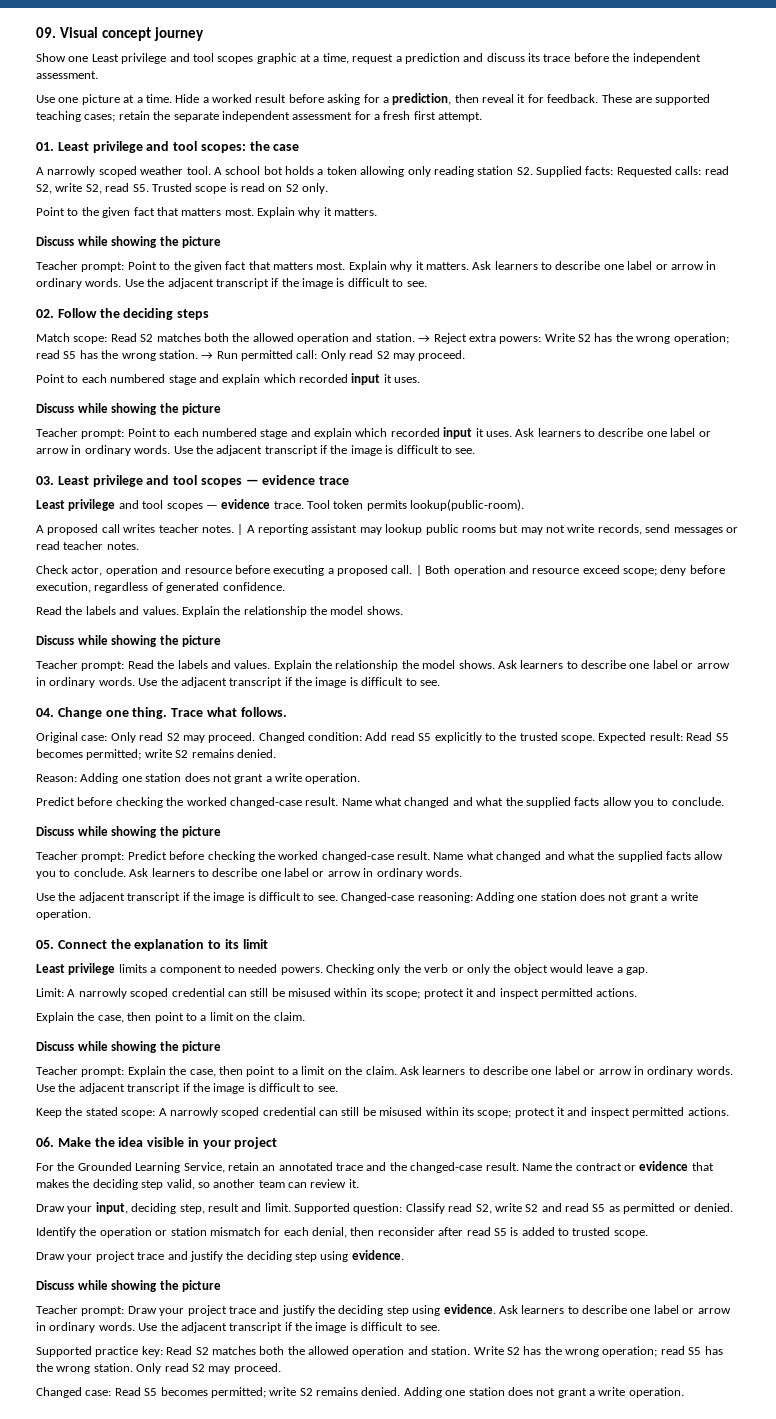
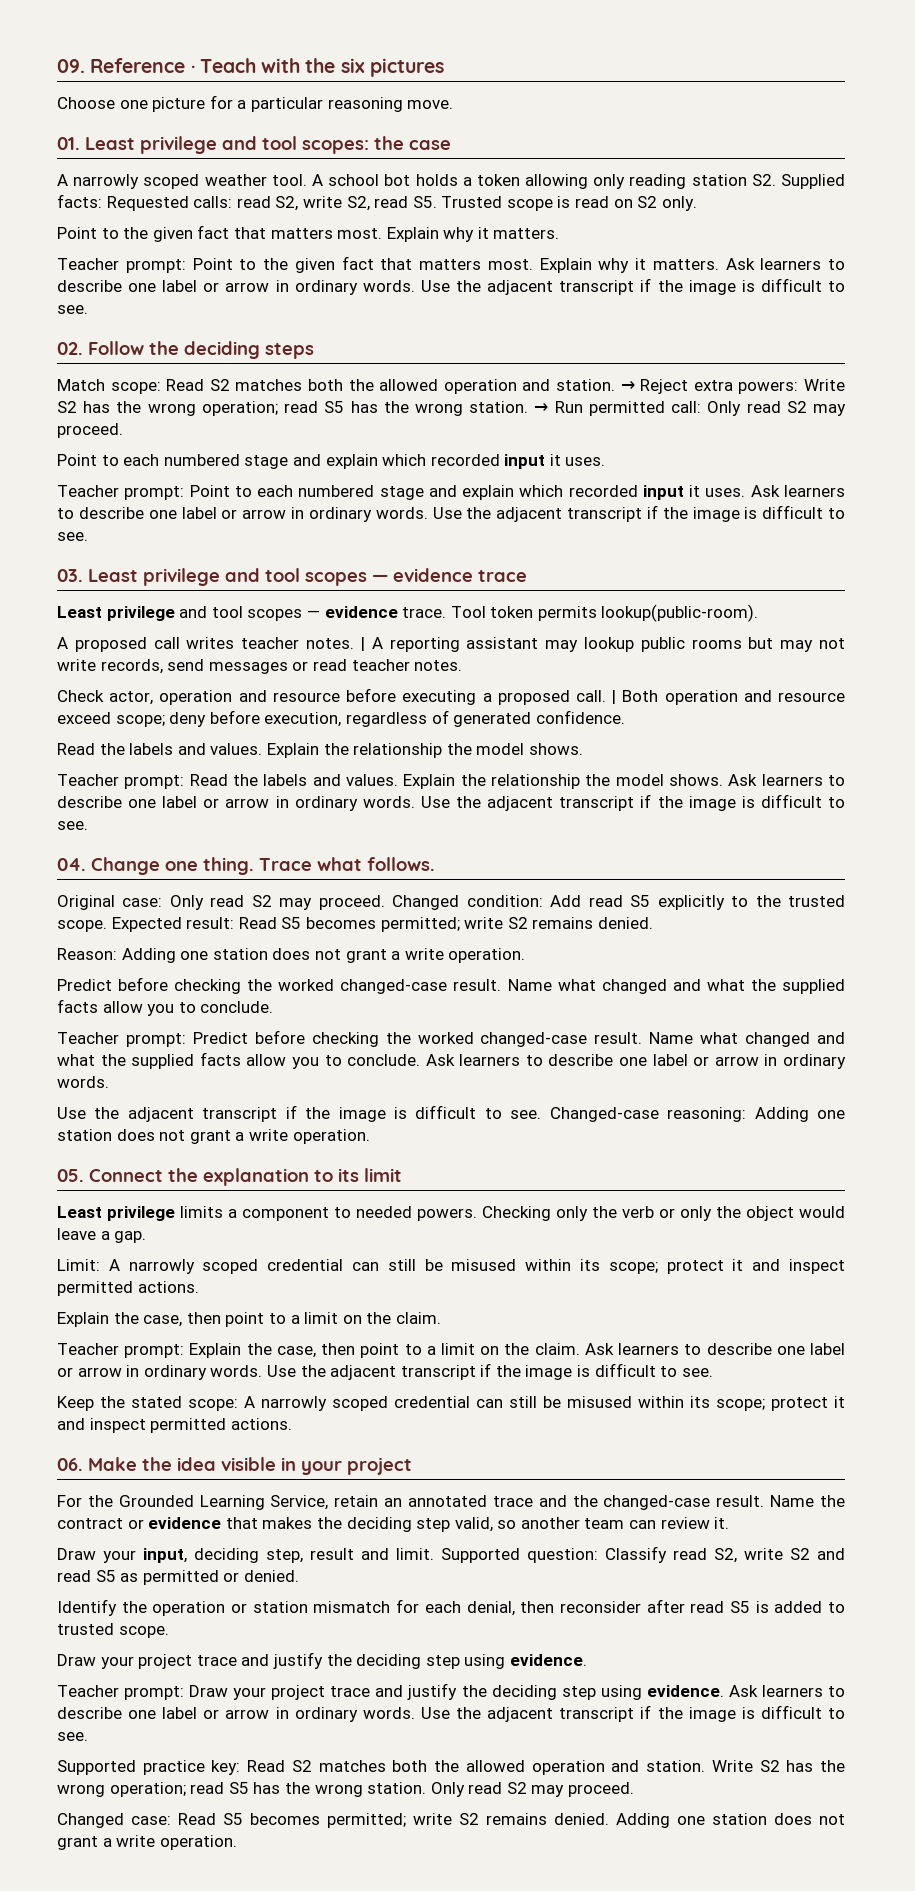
[59,27,204,41] [36,53,701,64] [36,71,98,79] [36,93,711,105] [36,111,483,122] Visual concept journey // Show one Least privilege and tool scopes graphic at a time, request a prediction and discuss its trace before the independent assessment. // Use one picture at a time. Hide a worked result before asking for a prediction, then reveal it for feedback. These are supported teaching cases; retain the separate independent assessment for a fresh first attempt. -> [90,58,444,77] [57,95,454,112] Reference · Teach with the six pictures // Choose one picture for a particular reasoning move.
[36,236,222,248] // Discuss while showing the picture -> (560, 233) none
[36,403,222,415] // Discuss while showing the picture -> (606, 461) none
[36,635,222,647] // Discuss while showing the picture -> (583, 749) none
[36,826,222,838] // Discuss while showing the picture -> (274, 1007) none
[36,1041,222,1053] // Discuss while showing the picture -> (441, 1318) none
[36,1280,222,1292] // Discuss while showing the picture -> (587, 1660) none

